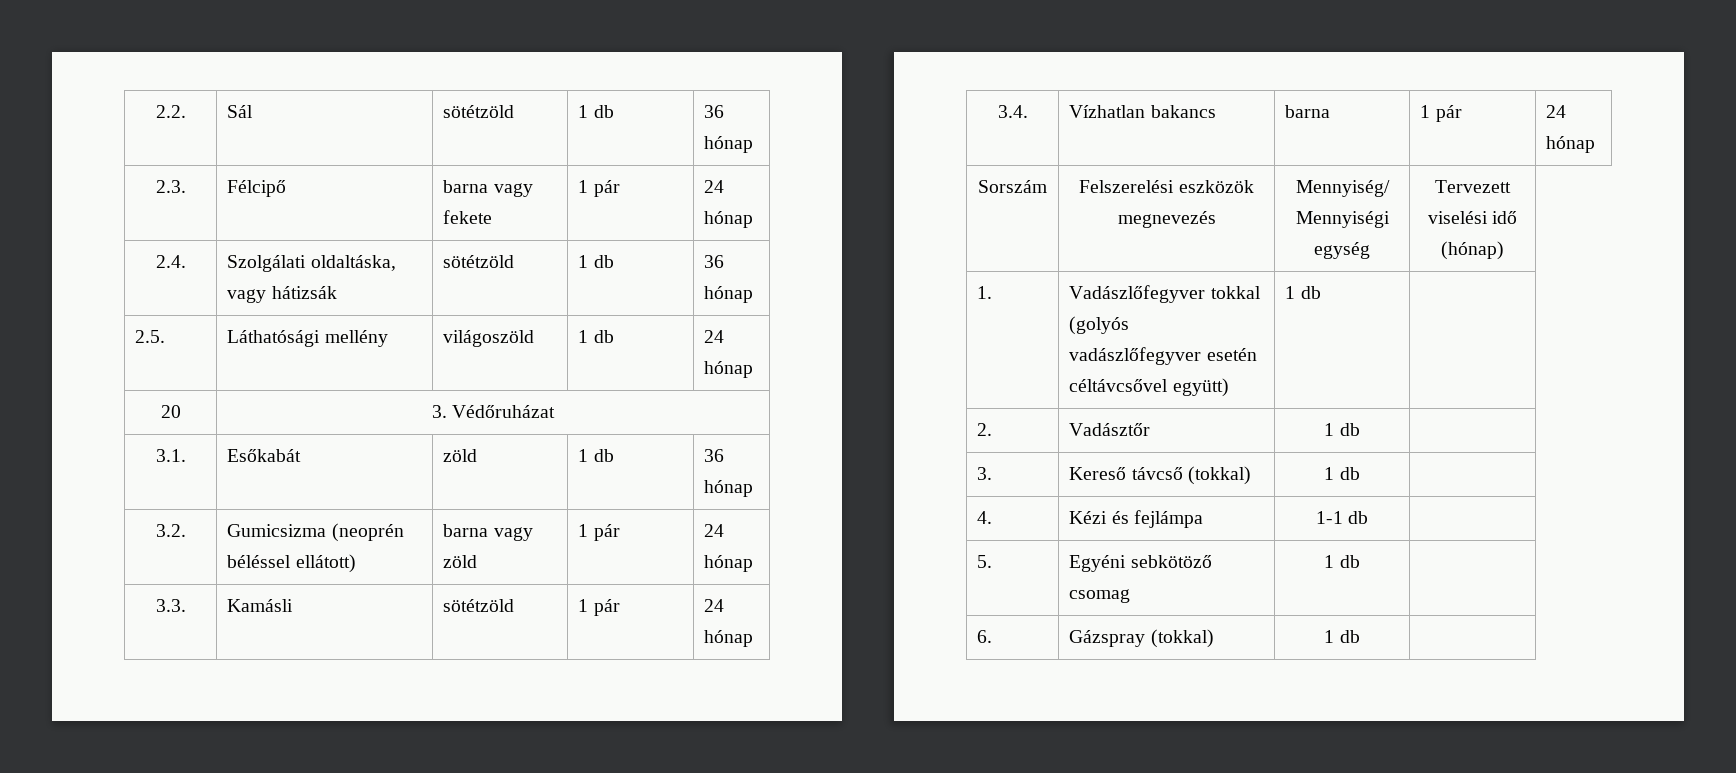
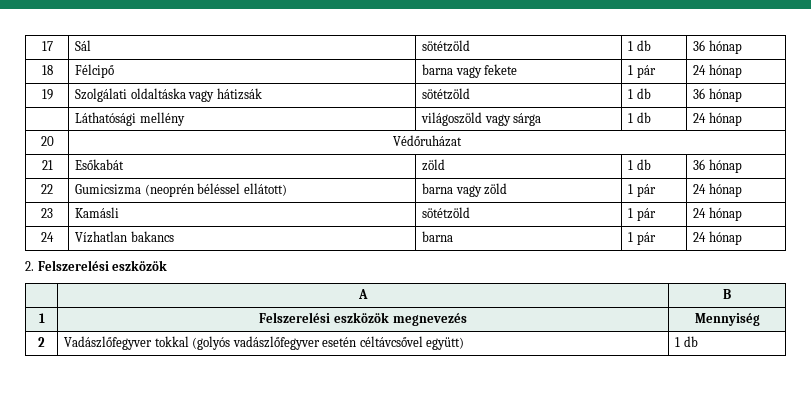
[155,105,186,118] 2.2. -> [41,41,53,51] 17
[155,180,186,193] 2.3. -> [41,65,53,75] 18
[155,255,186,268] 2.4. -> [41,89,53,100] 19
[310,255,396,271] oldaltáska, -> [130,88,186,99] oldaltáska
[135,330,166,343] 2.5. -> (742, 95) none
(535, 338) none -> [484,113,542,126] vagy sárga
[431,405,447,418] 3. -> (54, 141) none
[155,449,186,462] 3.1. -> [41,160,53,170] 21
[155,524,186,537] 3.2. -> [41,184,53,194] 22
[155,599,186,612] 3.3. -> [41,208,53,218] 23
[997,105,1028,118] 3.4. -> [41,232,54,242] 24
[978,180,1047,193] [1079,180,1254,193] [1117,211,1216,228] [1295,180,1390,197] [1295,211,1390,228] [1314,242,1370,259] [1435,180,1511,193] [1427,211,1518,224] [1441,241,1504,260] [977,286,993,299] // Sorszám | Felszerelési eszközök megnevezés | Mennyiség/ Mennyiségi egység | Tervezett viselési idő (hónap) // 1. -> [25,260,168,271] [358,289,368,299] [723,289,731,299] [38,313,45,323] [259,312,467,326] [694,313,760,326] [38,337,45,347] // 2. Felszerelési eszközök // | A | B // 1 | Felszerelési eszközök megnevezés | Mennyiség // 2
[977,423,993,436] [1069,423,1151,436] [1324,423,1360,436] [977,467,993,480] [1069,466,1251,485] [1324,467,1360,480] [977,511,993,524] [1069,510,1203,528] [1315,511,1369,524] [977,555,993,568] [1069,555,1212,572] [1069,589,1131,603] [1324,555,1360,568] [977,630,993,643] [1069,629,1214,648] [1324,630,1360,643] | // 2. | Vadásztőr | 1 db | // 3. | Kereső távcső (tokkal) | 1 db | // 4. | Kézi és fejlámpa | 1-1 db | // 5. | Egyéni sebkötöző csomag | 1 db | // 6. | Gázspray (tokkal) | 1 db | -> (698, 341) none

